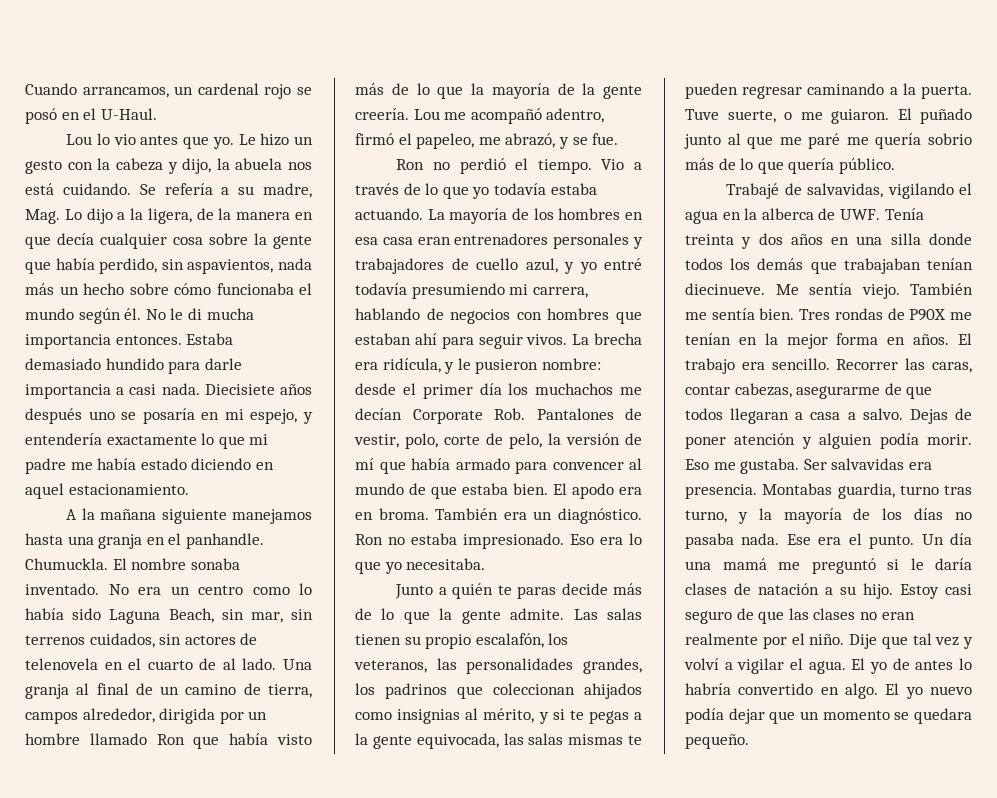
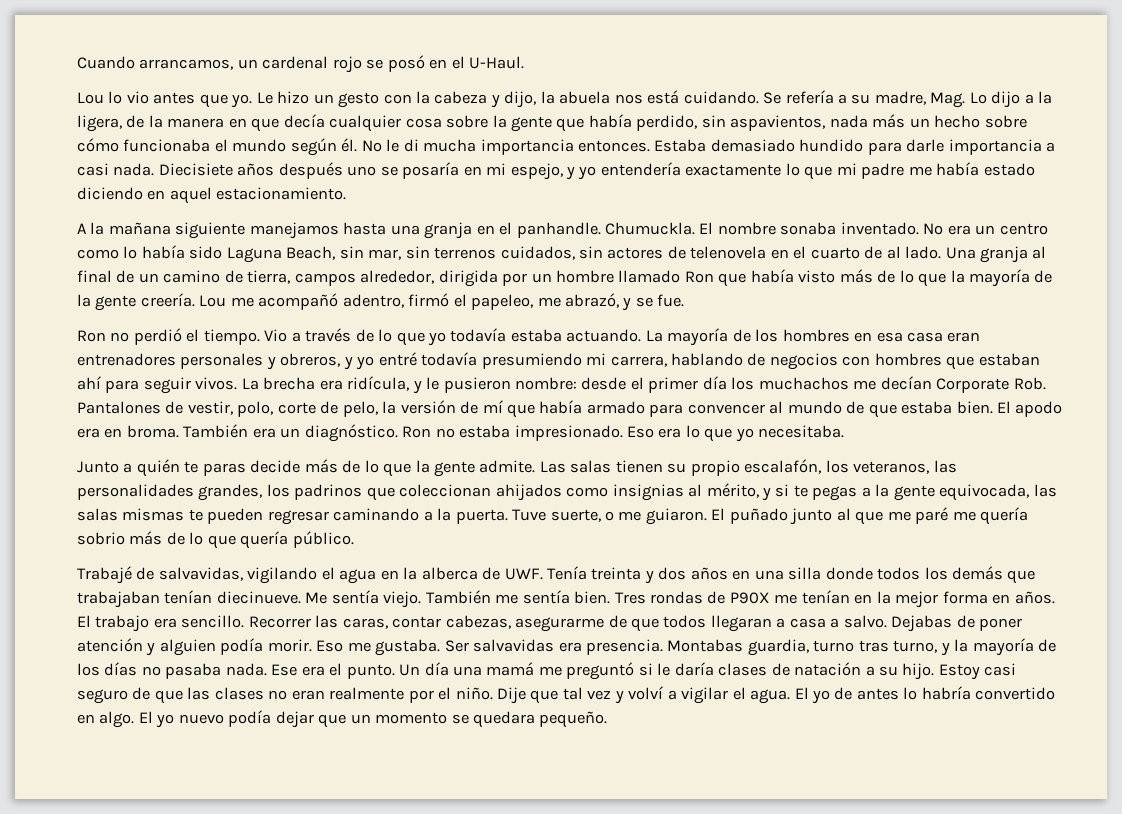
(313, 418) none -> [578,166,597,180] yo
[355,258,558,274] trabajadores de cuello azul, -> [280,353,341,367] obreros,
[909,409,948,424] Dejas -> [891,615,953,632] Dejabas

